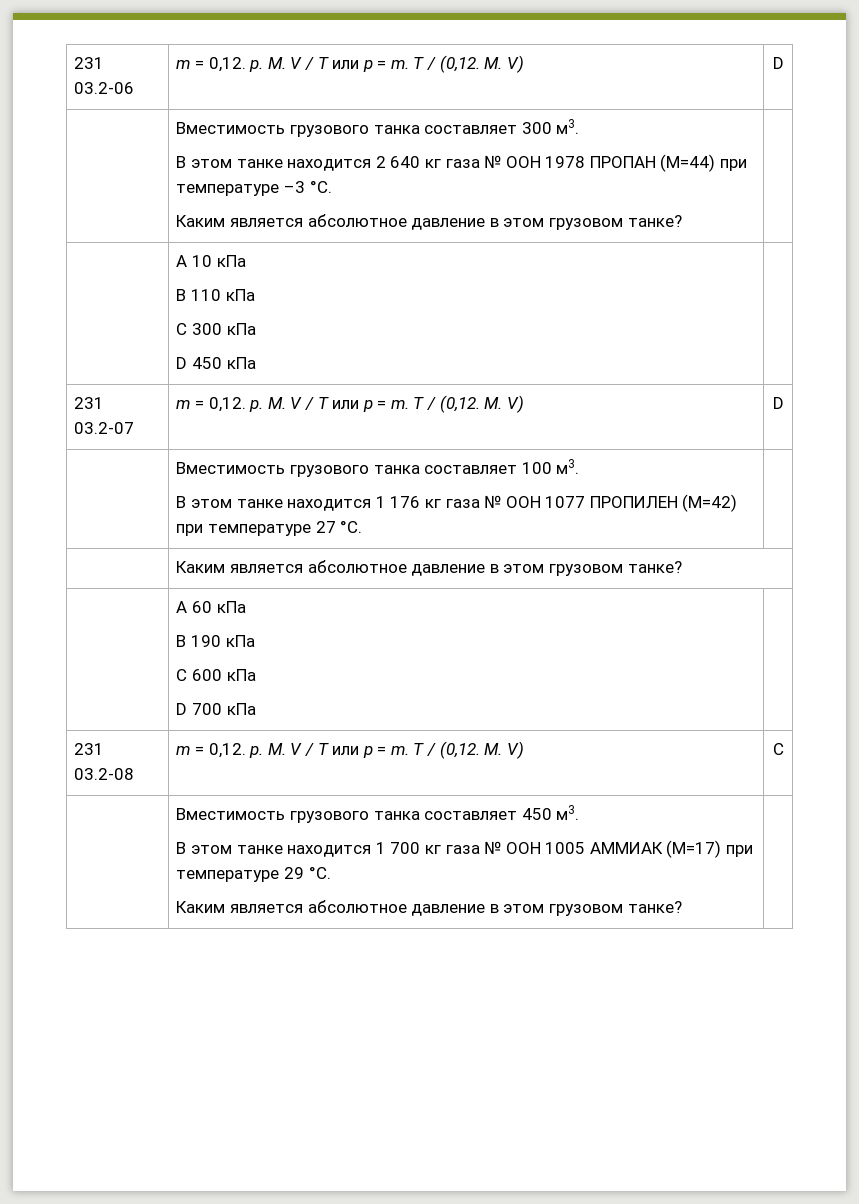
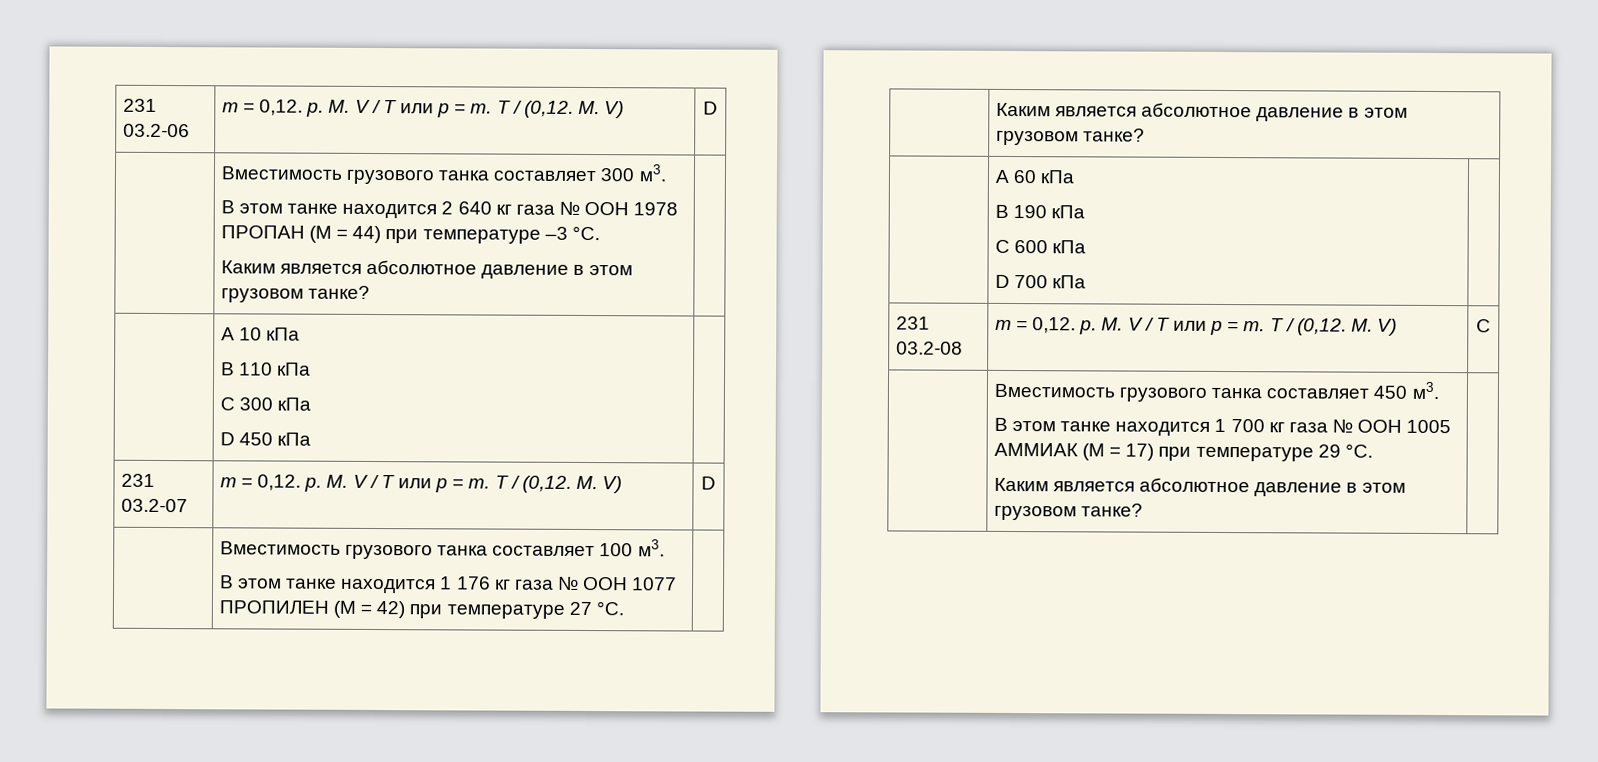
[660,154,716,172] (М=44) -> [309,225,382,244] (М = 44)
[682,494,738,512] (М=42) -> [333,600,406,619] (М = 42)
[666,840,722,858] (М=17) -> [1082,443,1155,461] (М = 17)

